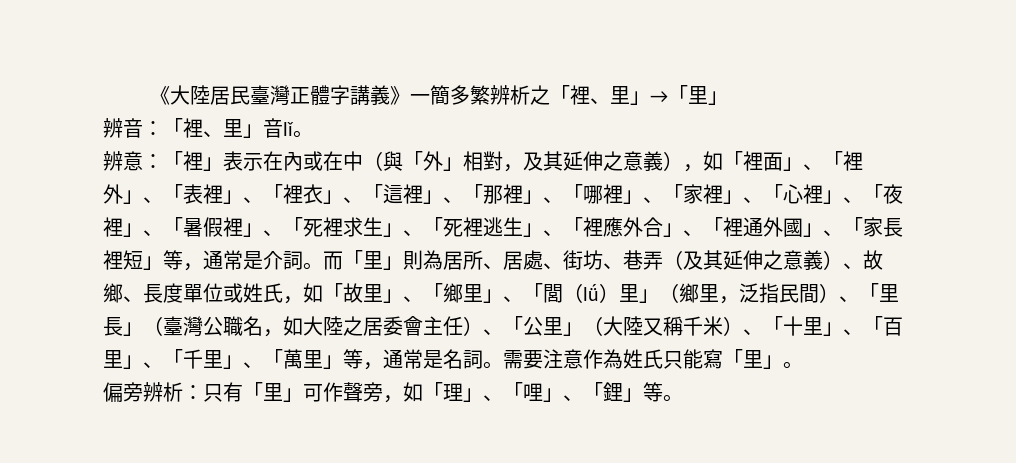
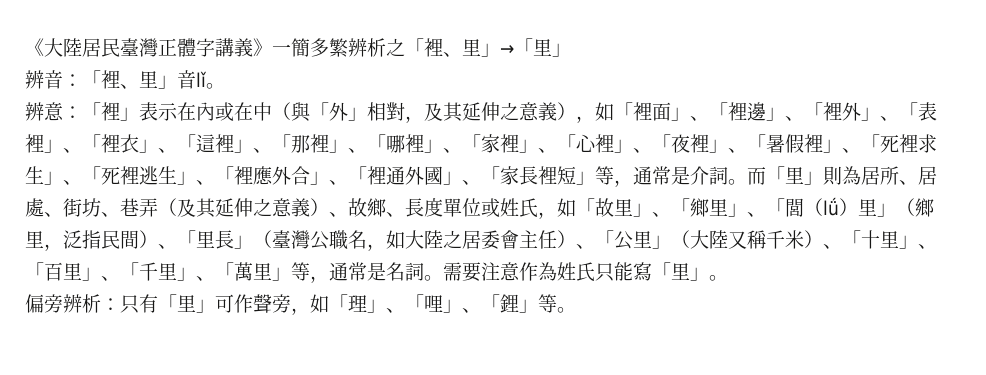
(863, 161) none -> [747,102,842,121] 邊」、「裡

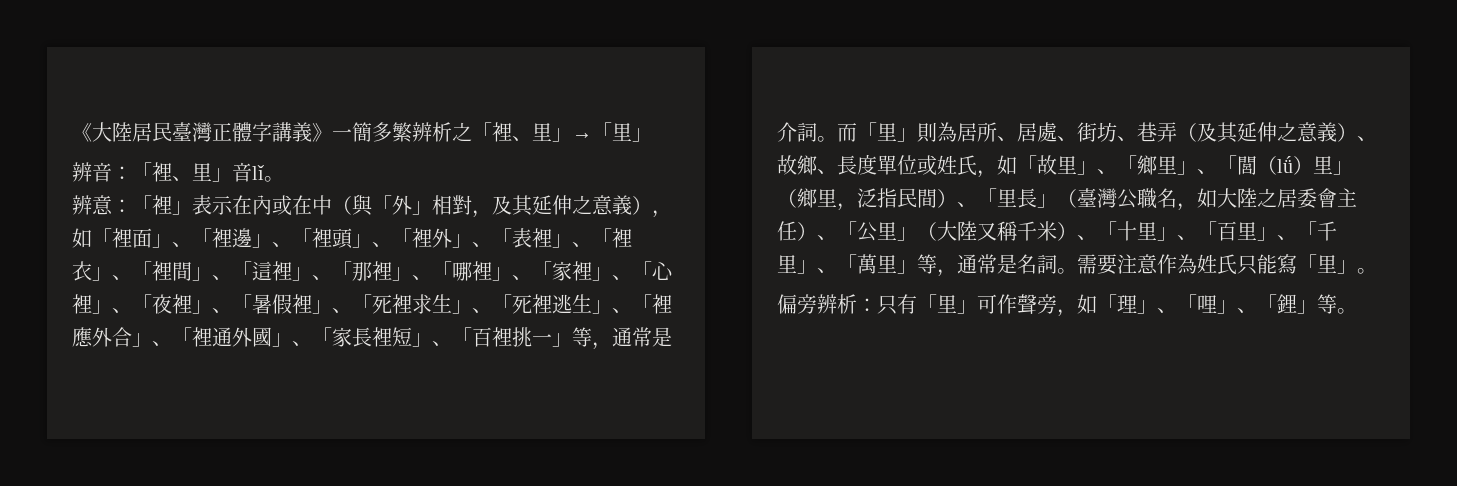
(842, 111) none -> [332,228,432,249] 頭」、「裡
(196, 142) none -> [152,261,252,281] 裡間」、「
(595, 178) none -> [432,327,572,347] 、「百裡挑一」

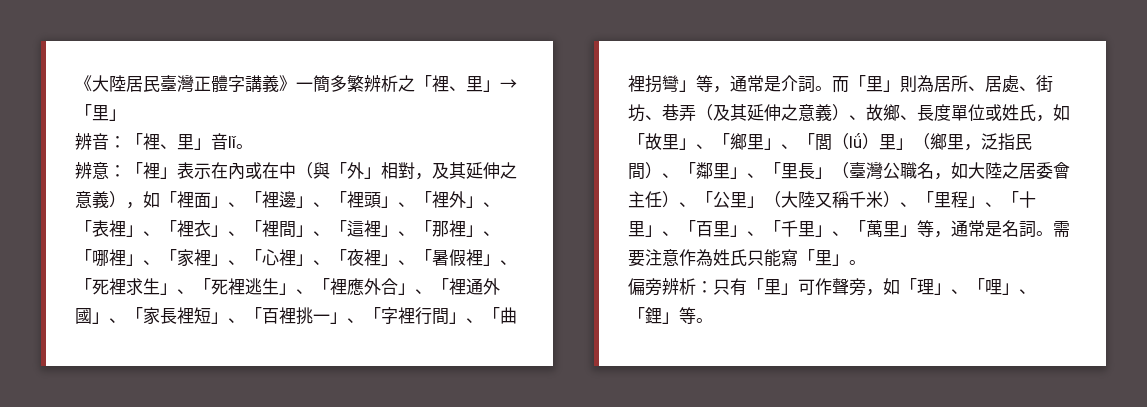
(572, 340) none -> [347,307,517,325] [628,75,696,93] 、「字裡行間」、「曲裡拐彎」
(997, 197) none -> [696,162,781,179] 鄰里」、「
(1117, 230) none -> [934,191,1019,208] 里程」、「

